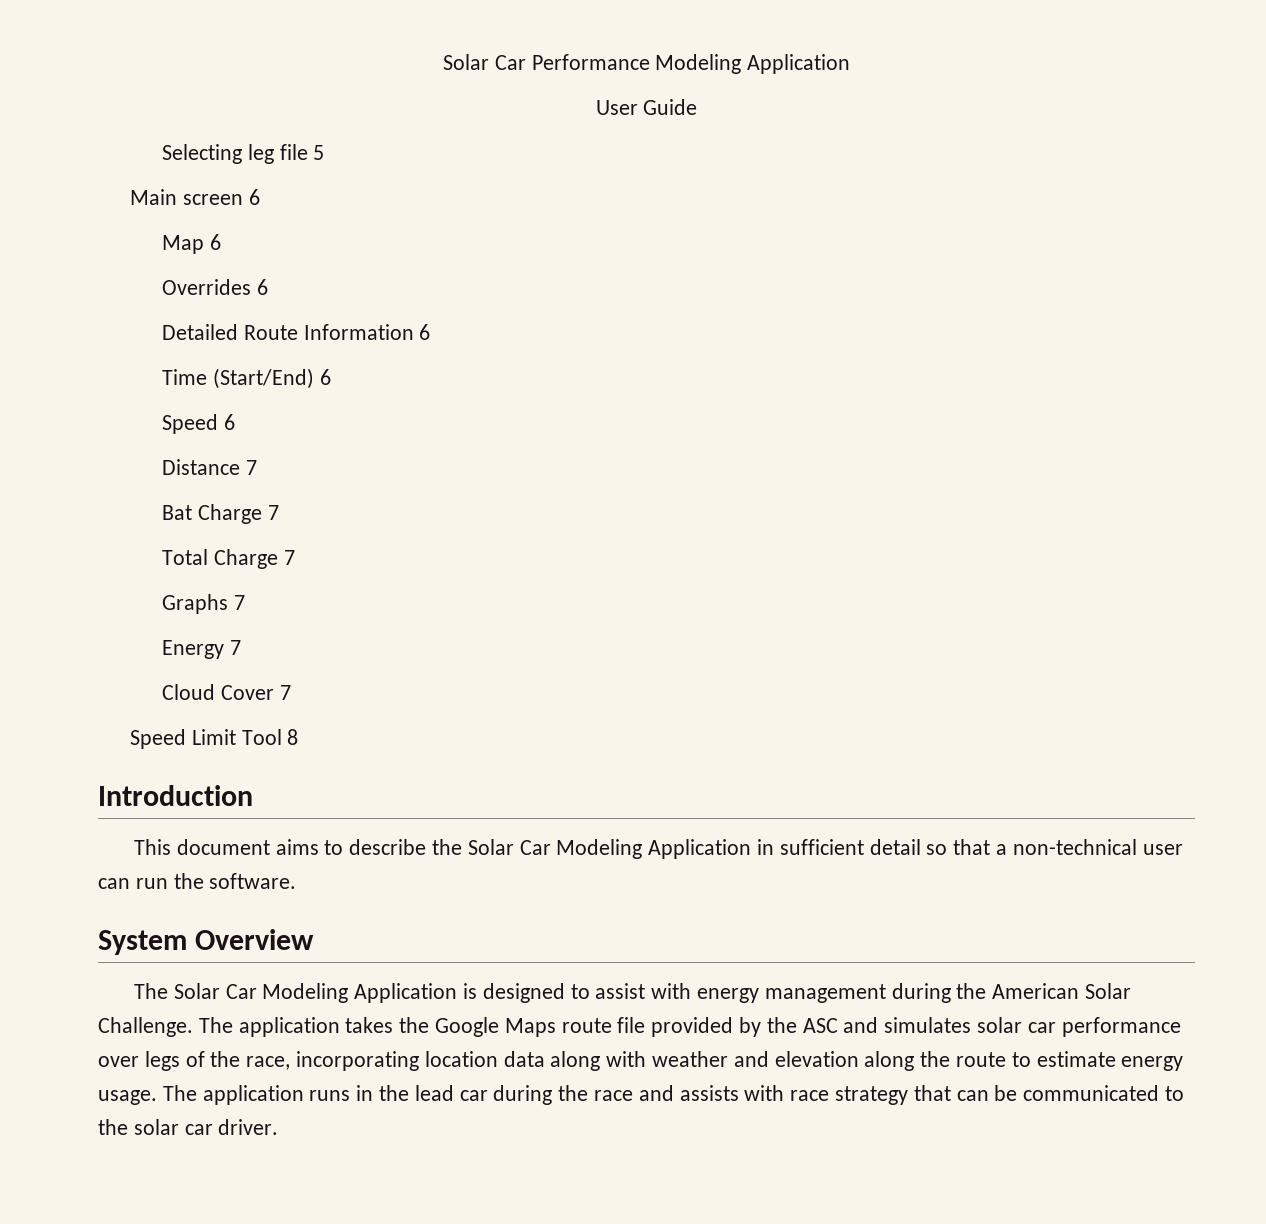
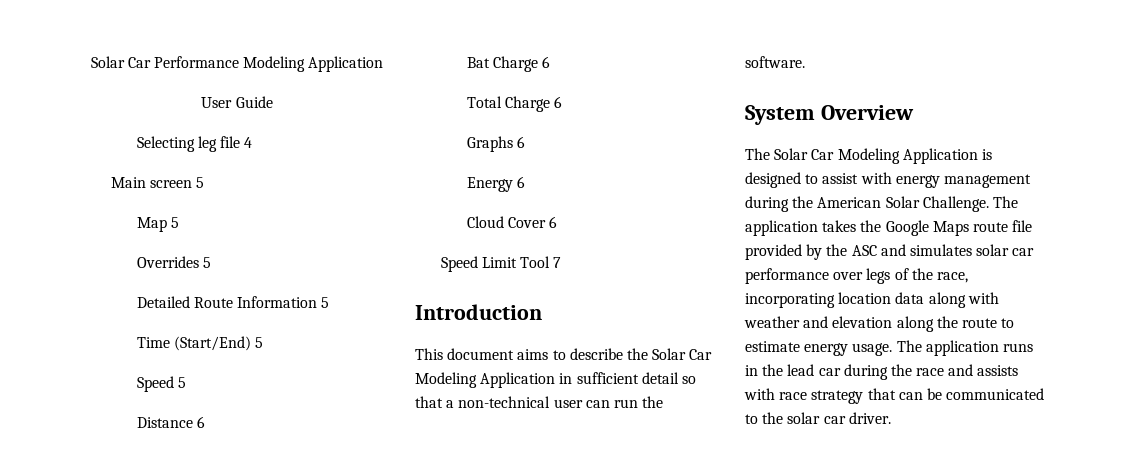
[313,145,325,160] 5 -> [244,137,253,148] 4
[248,189,260,205] 6 -> [196,177,205,188] 5
[209,234,221,250] 6 -> [170,217,179,228] 5
[256,279,268,295] 6 -> [202,257,211,268] 5
[419,324,431,340] 6 -> [321,297,330,308] 5
[319,369,331,385] [162,414,235,434] 6 // Speed 6 -> [255,337,264,348] [136,376,186,392] 5 // Speed 5
[245,460,257,475] 7 -> [196,416,205,428] 6
[267,505,279,520] 7 -> [542,56,551,68] 6
[283,550,295,565] 7 -> [554,96,563,108] 6
[233,595,245,610] 7 -> [516,136,525,148] 6
[229,640,241,655] 7 -> [516,176,525,188] 6
[279,685,291,700] 7 -> [549,216,558,228] 6
[287,729,299,745] 8 -> [553,257,562,268] 7

